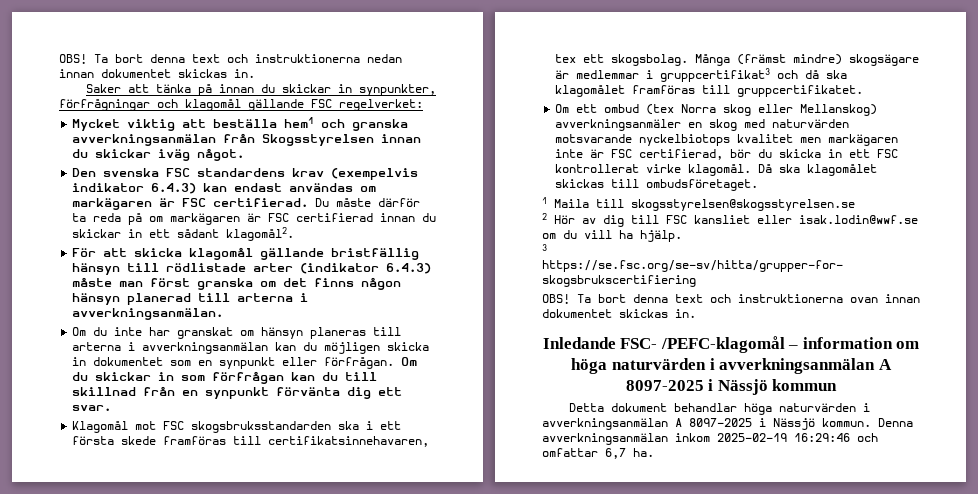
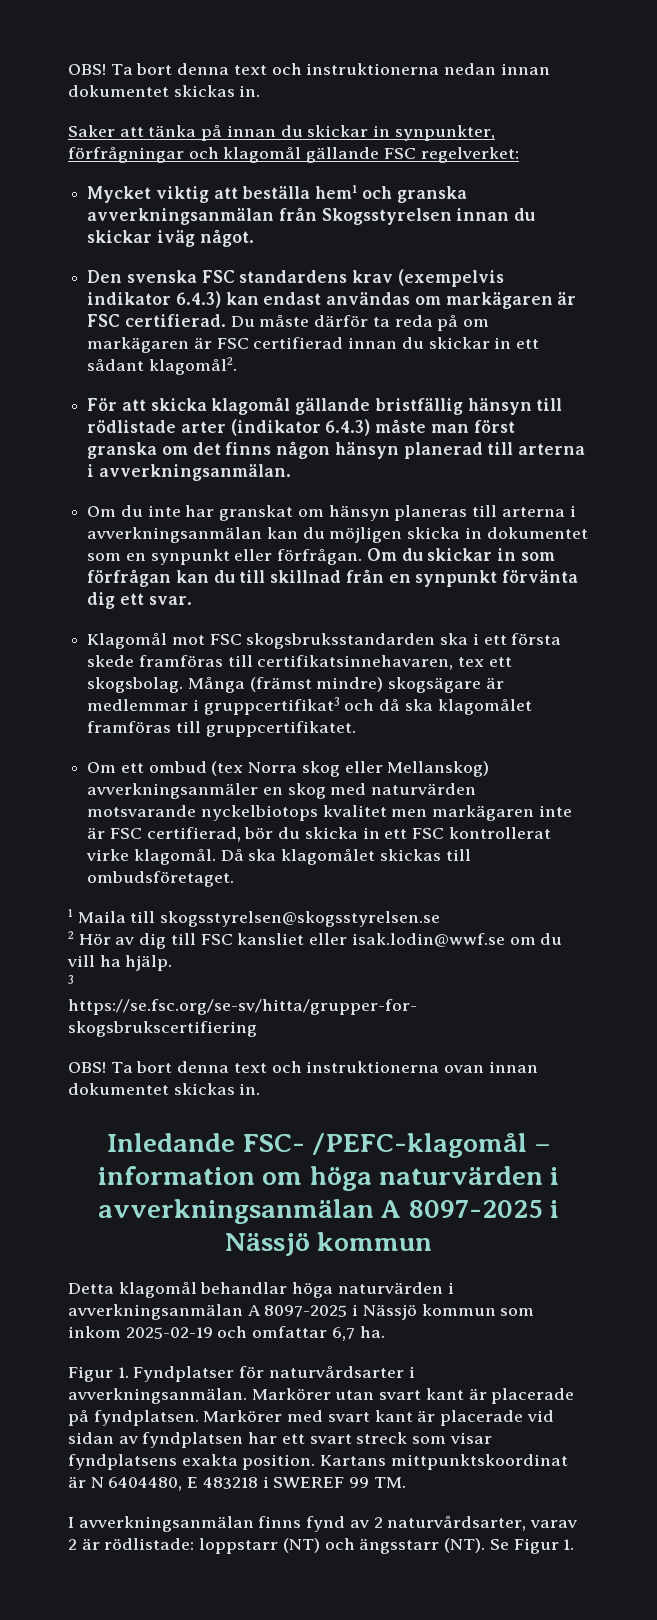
[611,403,668,412] dokument -> [118,1282,197,1298] klagomål
[822,418,913,427] [542,433,668,445] kommun. Denna avverkningsanmälan -> [421,1304,535,1316] kommun som
[794,433,850,442] 16:29:46 -> (213, 1333) none
(654, 452) none -> [68,1366,415,1382] [68,1388,575,1404] [68,1410,554,1426] [68,1432,492,1448] [68,1454,568,1470] [68,1476,406,1491] [68,1516,578,1532] [68,1538,575,1554] // Figur 1. Fyndplatser för naturvårdsarter i avverkningsanmälan. Markörer utan svart kant är placerade på fyndplatsen. Markörer med svart kant är placerade vid sidan av fyndplatsen har ett svart streck som visar fyndplatsens exakta position. Kartans mittpunktskoordinat är N 6404480, E 483218 i SWEREF 99 TM. // I avverkningsanmälan finns fynd av 2 naturvårdsarter, varav 2 är rödlistade: loppstarr (NT) och ängsstarr (NT). Se Figur 1.

